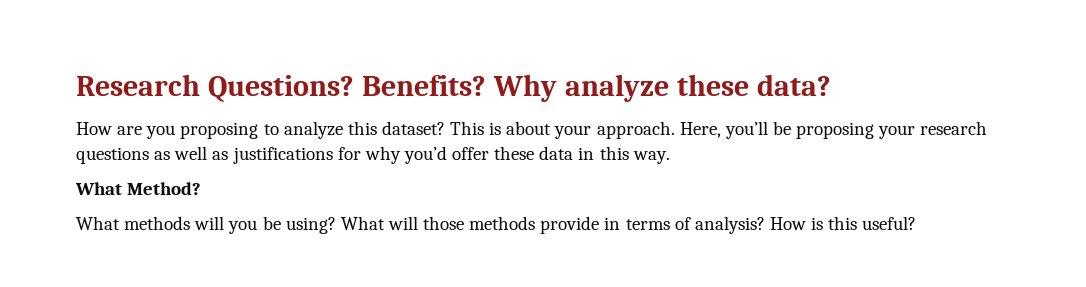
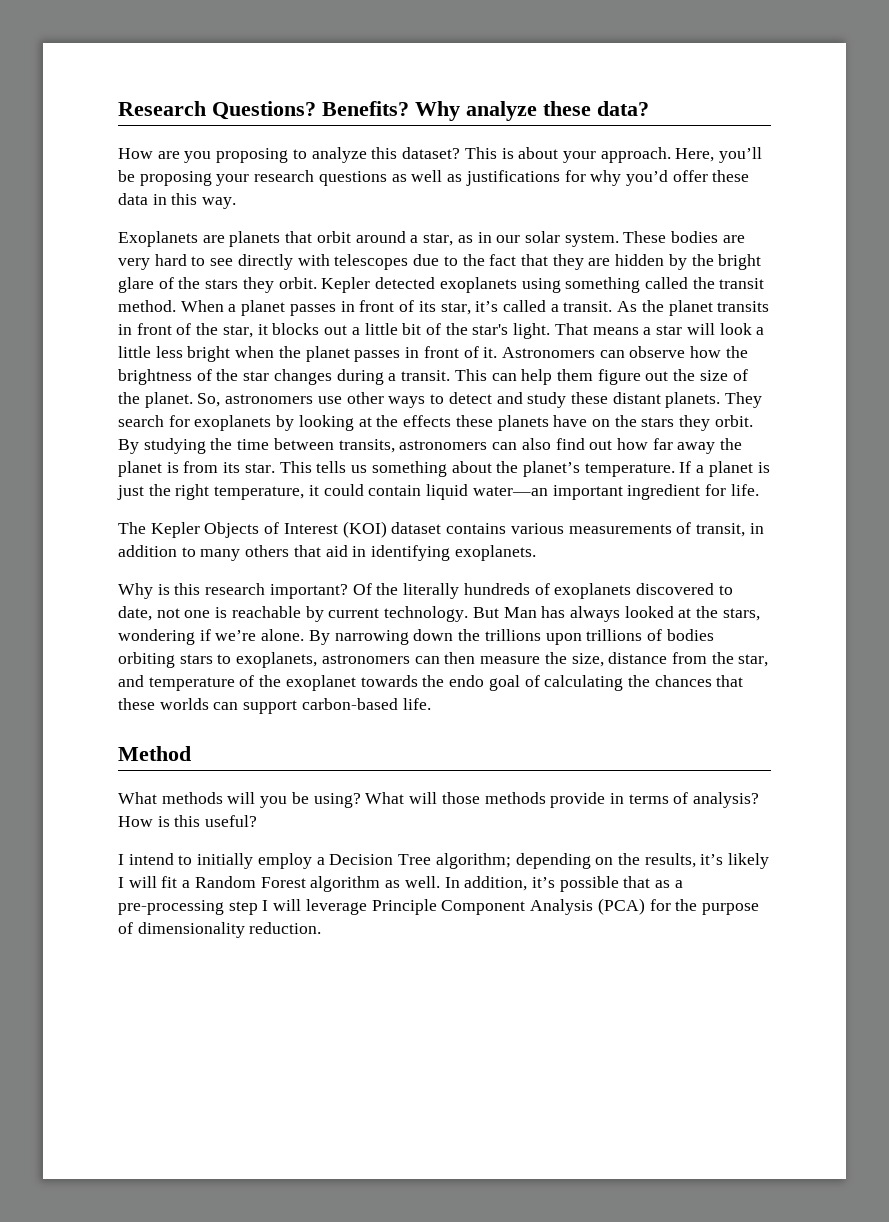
[75,182,202,195] What Method? -> [118,231,745,247] [118,254,762,270] [118,277,765,293] [118,300,770,316] [118,323,765,339] [118,346,748,362] [118,369,748,385] [118,392,763,408] [118,415,753,431] [118,438,743,454] [118,461,770,477] [117,484,759,500] [118,521,764,538] [118,545,536,561] [118,583,733,599] [118,606,760,622] [118,629,714,645] [118,652,769,668] [118,675,744,691] [118,698,431,714] [118,746,191,761] Exoplanets are planets that orbit around a star, as in our solar system. These bodies are very hard to see directly with telescopes due to the fact that they are hidden by the bright glare of the stars they orbit. Kepler detected exoplanets using something called the transit method. When a planet passes in front of its star, it’s called a transit. As the planet transits in front of the star, it blocks out a little bit of the star's light. That means a star will look a little less bright when the planet passes in front of it. Astronomers can observe how the brightness of the star changes during a transit. This can help them figure out the size of the planet. So, astronomers use other ways to detect and study these distant planets. They search for exoplanets by looking at the effects these planets have on the stars they orbit. By studying the time between transits, astronomers can also find out how far away the planet is from its star. This tells us something about the planet’s temperature. If a planet is just the right temperature, it could contain liquid water—an important ingredient for life. // The Kepler Objects of Interest (KOI) dataset contains various measurements of transit, in addition to many others that aid in identifying exoplanets. // Why is this research important? Of the literally hundreds of exoplanets discovered to date, not one is reachable by current technology. But Man has always looked at the stars, wondering if we’re alone. By narrowing down the trillions upon trillions of bodies orbiting stars to exoplanets, astronomers can then measure the size, distance from the star, and temperature of the exoplanet towards the endo goal of calculating the chances that these worlds can support carbon-based life. // Method
(917, 223) none -> [118,853,770,869] [118,876,683,892] [118,898,759,915] [118,922,322,938] // I intend to initially employ a Decision Tree algorithm; depending on the results, it’s likely I will fit a Random Forest algorithm as well. In addition, it’s possible that as a pre-processing step I will leverage Principle Component Analysis (PCA) for the purpose of dimensionality reduction.

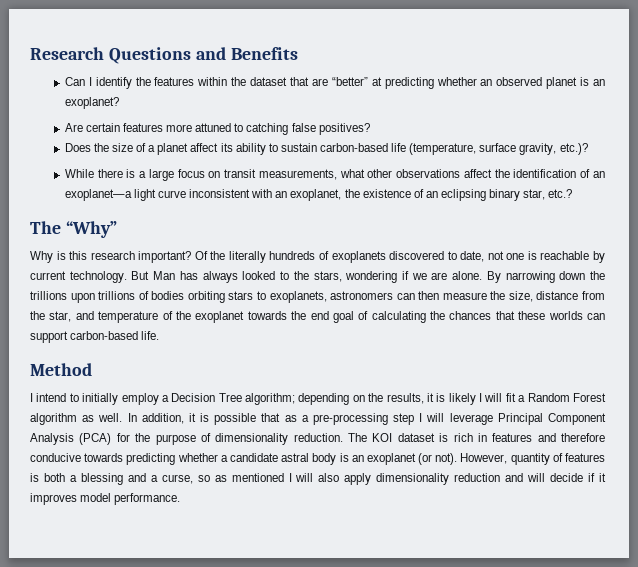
[212,101,649,121] [118,147,763,163] [118,170,750,186] [118,193,237,209] [118,231,745,247] [118,254,762,270] [118,277,765,293] [118,300,770,316] [118,323,765,339] [118,346,748,362] [118,369,748,385] [118,392,763,408] [118,415,753,431] [118,438,743,454] [118,461,770,477] [117,484,759,500] [118,521,764,538] [118,545,536,561] Questions? Benefits? Why analyze these data? // How are you proposing to analyze this dataset? This is about your approach. Here, you’ll be proposing your research questions as well as justifications for why you’d offer these data in this way. // Exoplanets are planets that orbit around a star, as in our solar system. These bodies are very hard to see directly with telescopes due to the fact that they are hidden by the bright glare of the stars they orbit. Kepler detected exoplanets using something called the transit method. When a planet passes in front of its star, it’s called a transit. As the planet transits in front of the star, it blocks out a little bit of the star's light. That means a star will look a little less bright when the planet passes in front of it. Astronomers can observe how the brightness of the star changes during a transit. This can help them figure out the size of the planet. So, astronomers use other ways to detect and study these distant planets. They search for exoplanets by looking at the effects these planets have on the stars they orbit. By studying the time between transits, astronomers can also find out how far away the planet is from its star. This tells us something about the planet’s temperature. If a planet is just the right temperature, it could contain liquid water—an important ingredient for life. // The Kepler Objects of Interest (KOI) dataset contains various measurements of transit, in addition to many others that aid in identifying exoplanets. -> [108,47,298,64] [64,77,605,89] [64,97,119,109] [64,123,370,135] [64,143,588,155] [64,169,605,181] [64,189,573,201] [30,221,117,238] Questions and Benefits // Can I identify the features within the dataset that are “better” at predicting whether an observed planet is an exoplanet? // Are certain features more attuned to catching false positives? // Does the size of a planet affect its ability to sustain carbon-based life (temperature, surface gravity, etc.)? // While there is a large focus on transit measurements, what other observations affect the identification of an exoplanet—a light curve inconsistent with an exoplanet, the existence of an eclipsing binary star, etc.? // The “Why”
[678,608,692,618] at -> [280,271,290,280] to
[215,630,257,641] we’re -> [411,272,448,280] we are
[449,675,485,687] endo -> [310,311,329,320] end
[118,792,760,808] [118,815,258,827] // What methods will you be using? What will those methods provide in terms of analysis? How is this useful? -> (92, 369) none
[700,854,724,865] it’s -> [426,393,446,402] it is
[531,877,555,888] it’s -> [188,413,210,422] it is
[371,899,437,915] Principle -> [497,413,543,425] Principal
(322, 928) none -> [348,433,605,442] [30,453,605,465] [30,473,606,485] [30,493,181,505] The KOI dataset is rich in features and therefore conducive towards predicting whether a candidate astral body is an exoplanet (or not). However, quantity of features is both a blessing and a curse, so as mentioned I will also apply dimensionality reduction and will decide if it improves model performance.

